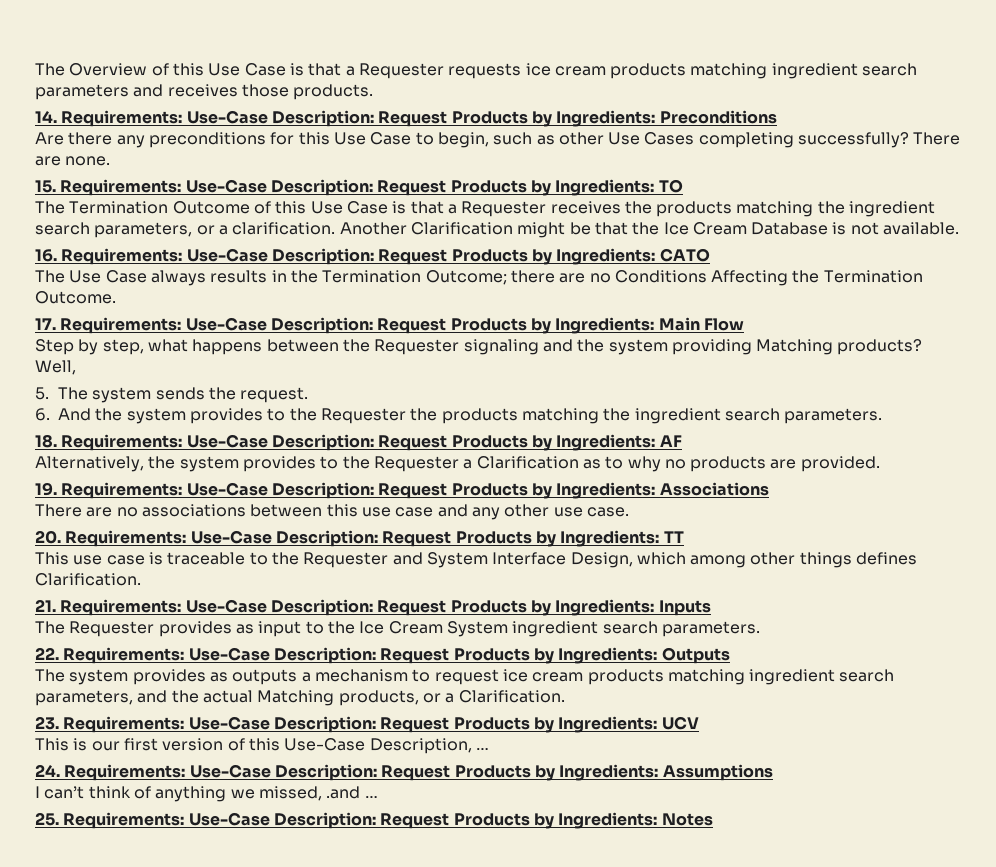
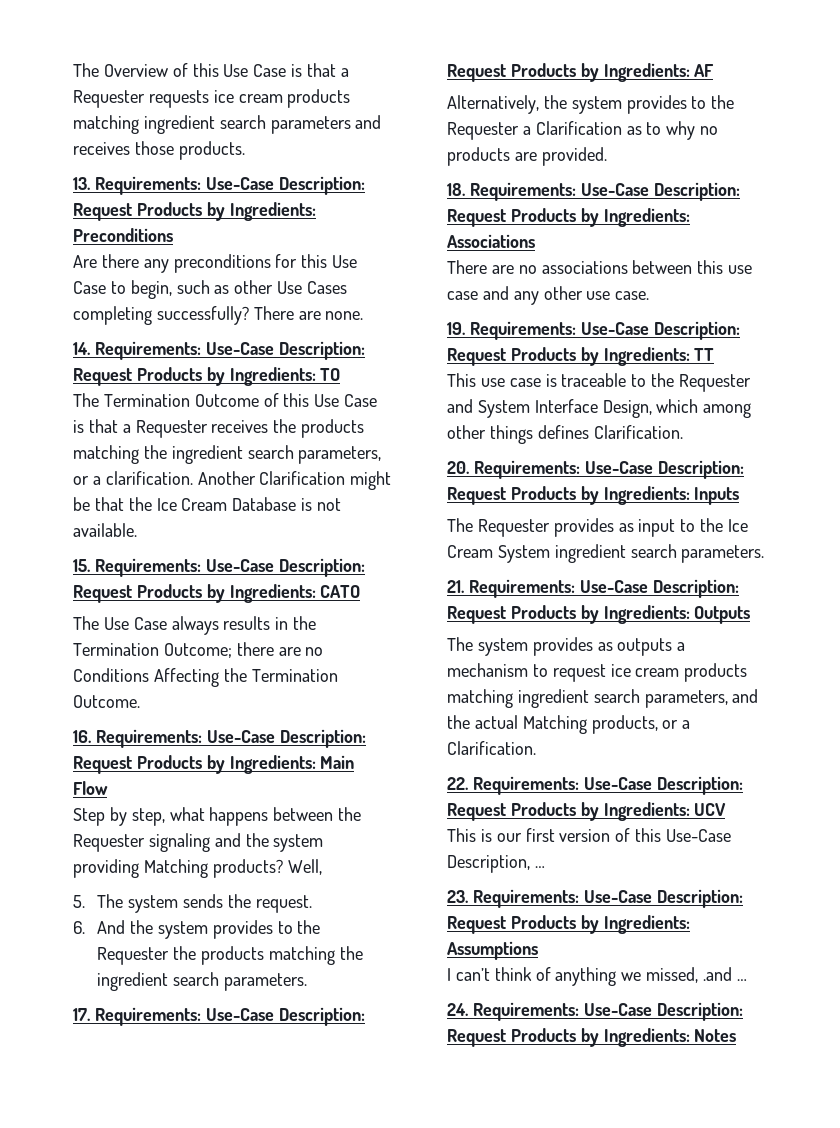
[35,110,57,123] 14. -> [73,177,90,190] 13.
[35,180,56,193] 15. -> [73,342,90,355] 14.
[35,249,57,262] 16. -> [73,559,90,572] 15.
[35,318,56,330] 17. -> [73,730,91,743] 16.
[35,434,57,448] 18. -> [73,1008,90,1021] 17.
[35,482,57,496] 19. -> [447,183,465,196] 18.
[35,530,61,544] 20. -> [447,322,465,335] 19.
[35,599,56,612] 21. -> [447,461,469,474] 20.
[35,647,59,660] 22. -> [447,580,464,593] 21.
[35,716,59,730] 23. -> [447,777,468,790] 22.
[35,764,60,777] 24. -> [447,890,468,903] 23.
[35,812,59,826] 25. -> [447,1003,468,1016] 24.

